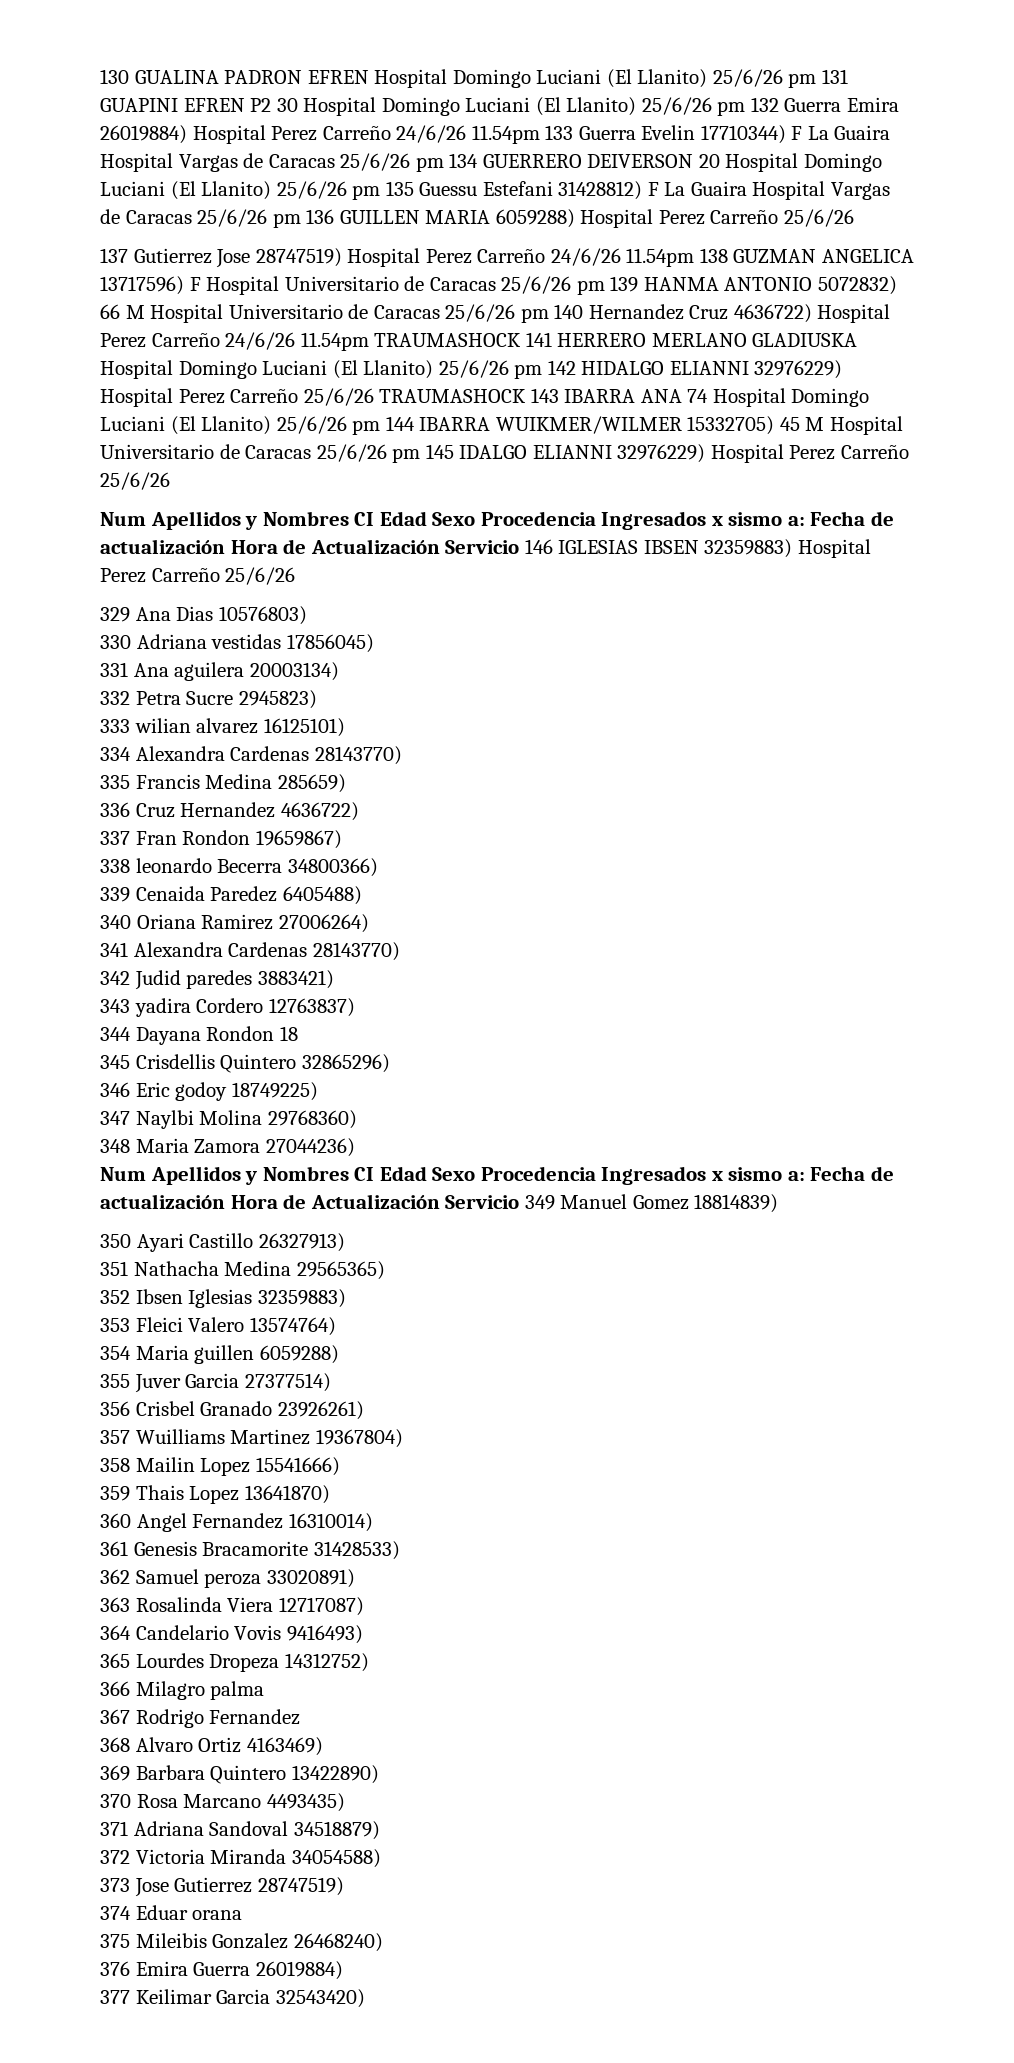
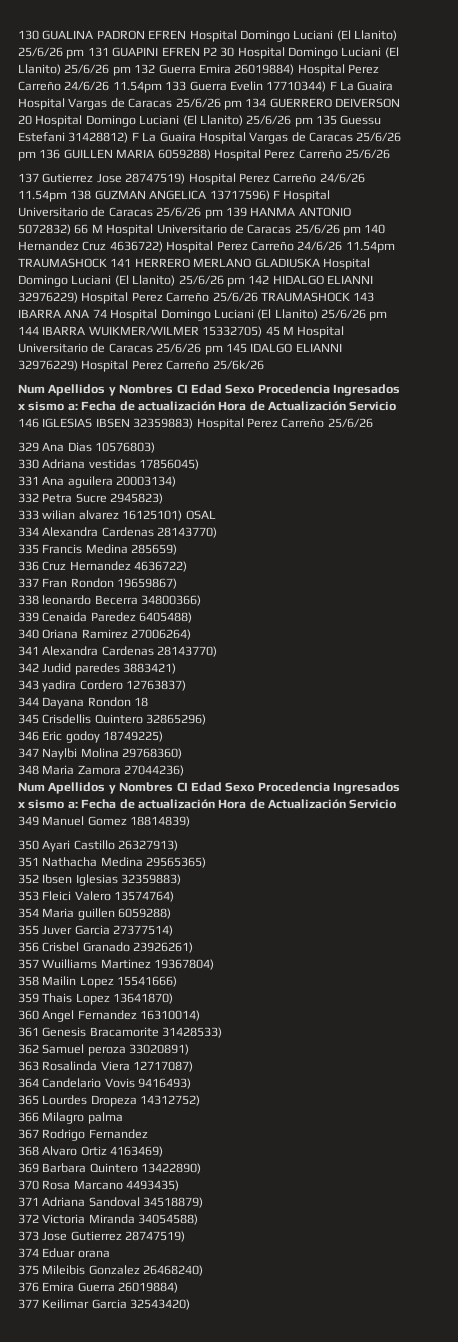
[100,472,170,490] 25/6/26 -> [212,360,264,370] 25/6k/26
(345, 727) none -> [185,510,216,520] OSAL

